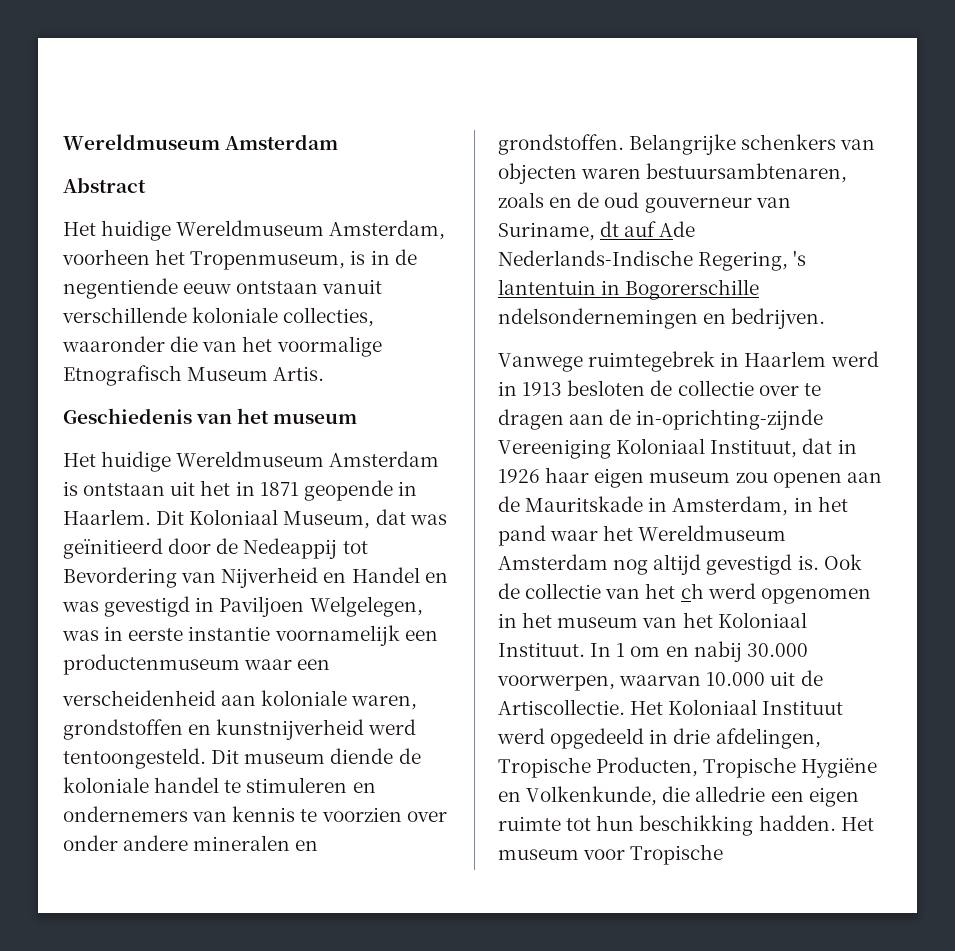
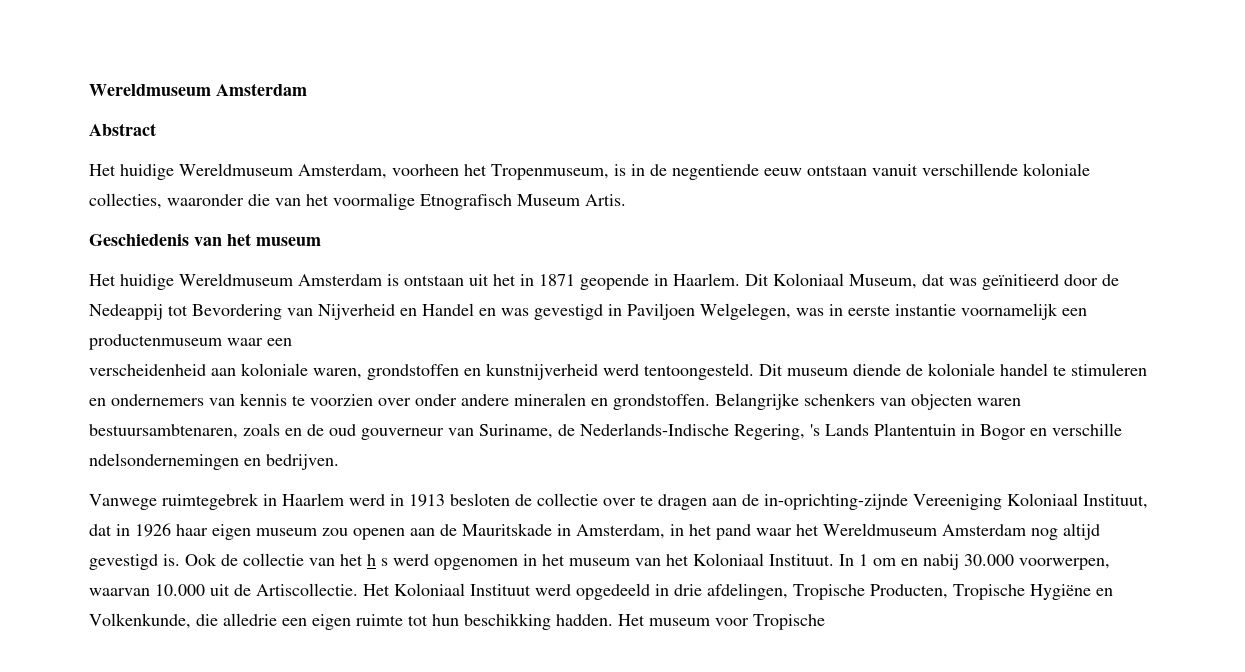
[600,221,696,237] [498,250,807,271] [498,279,760,300] dt auf Ade Nederlands-Indische Regering, 's lantentuin in Bogorerschille -> [558,423,1122,440] de Nederlands-Indische Regering, 's Lands Plantentuin in Bogor en verschille
[680,583,704,599] ch -> [367,554,388,566] h s

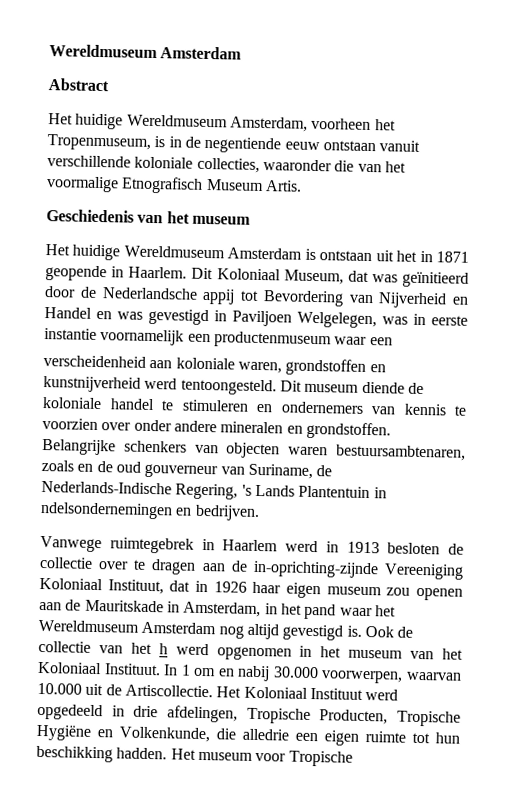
[89,304,163,320] Nedeappij -> [101,287,236,305] Nederlandsche appij
[980,423,1122,440] Bogor en verschille -> (387, 493) none
[381,558,388,566] s -> (168, 649) none

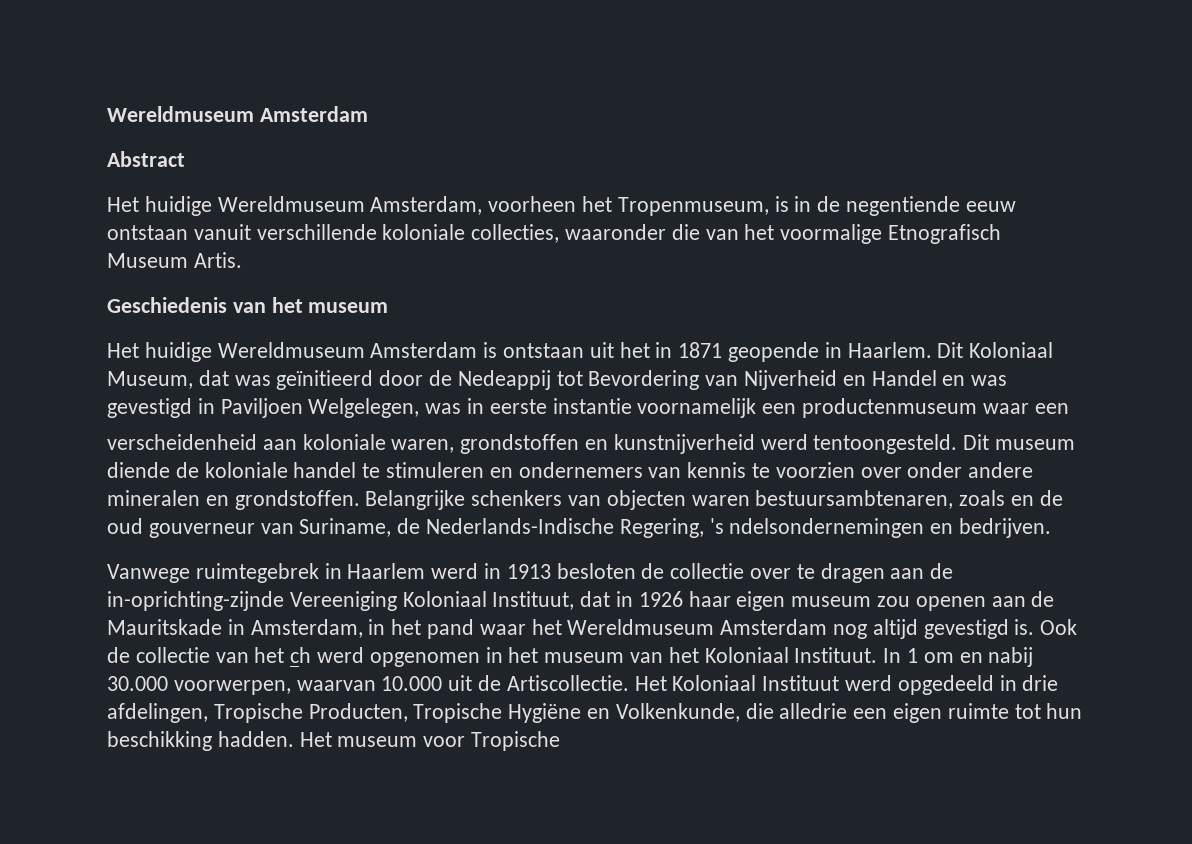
[101,287,236,305] Nederlandsche appij -> [457,370,551,390] Nedeappij
[254,484,387,499] Lands Plantentuin in -> (724, 526) none
[158,643,168,655] h -> [290,647,312,663] ch

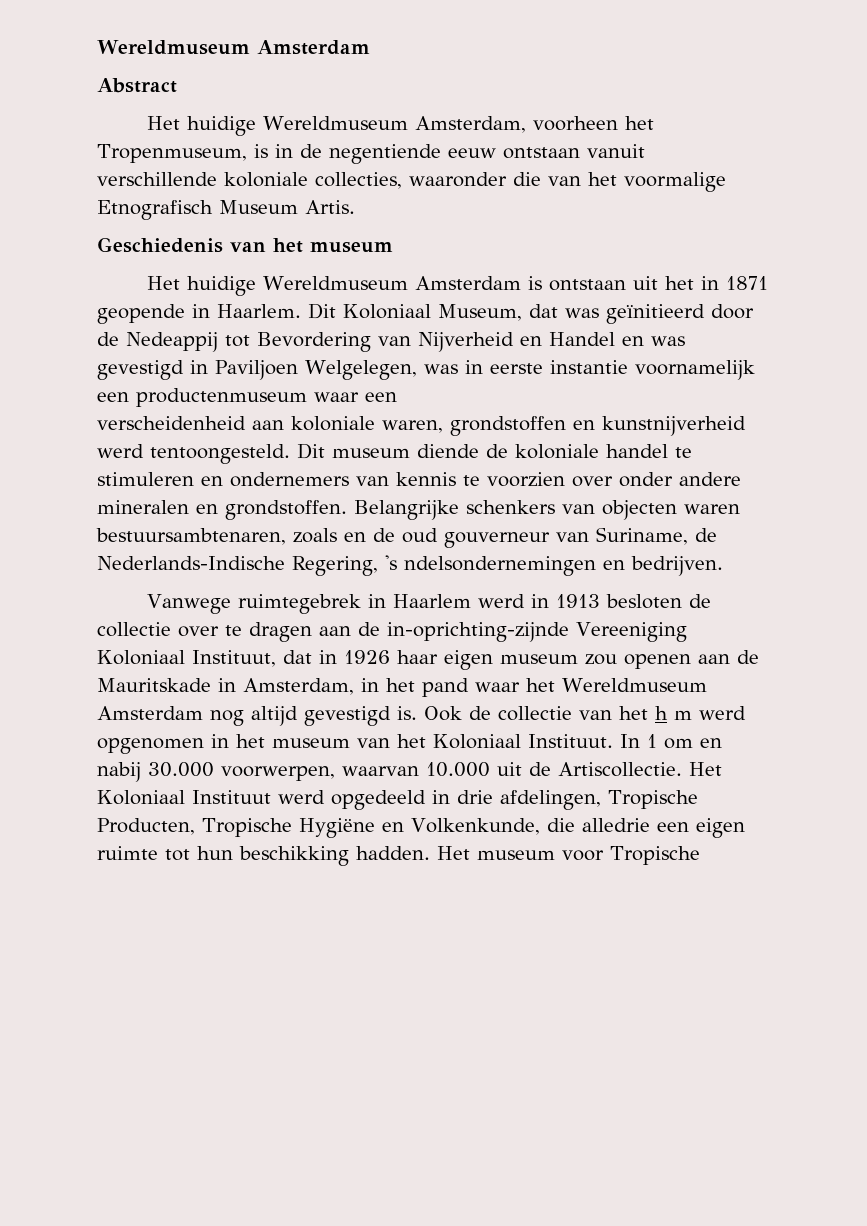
[290,647,312,663] ch -> [655,706,692,720] h m

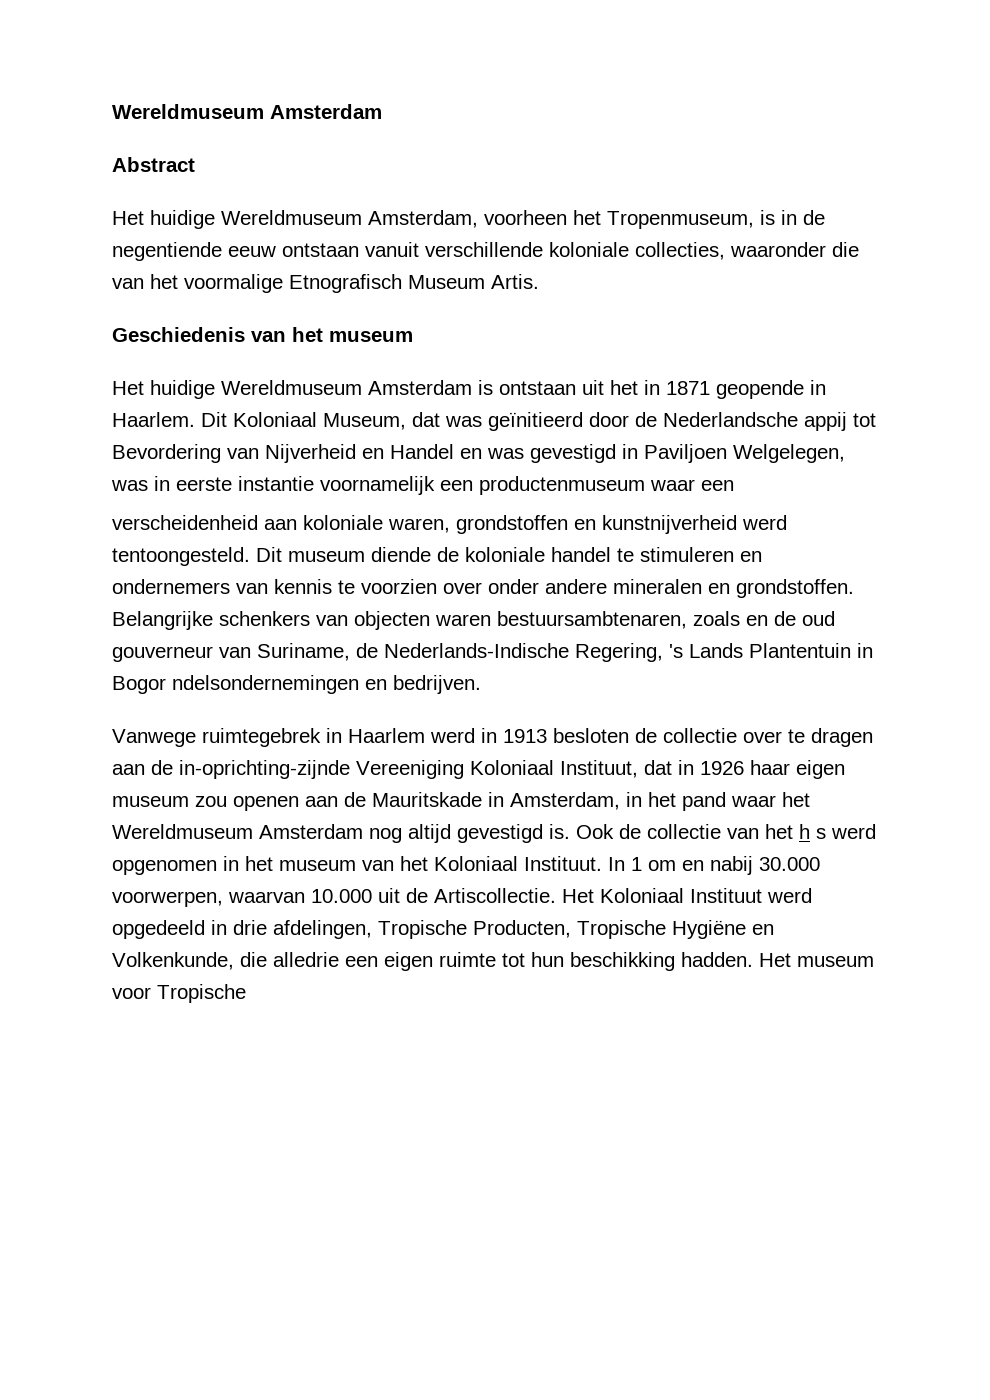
[126,332,218,352] Nedeappij -> [663,412,847,431] Nederlandsche appij
(397, 562) none -> [689,643,873,658] [112,676,166,694] Lands Plantentuin in Bogor
[674,710,692,720] m -> [816,828,826,839] s

